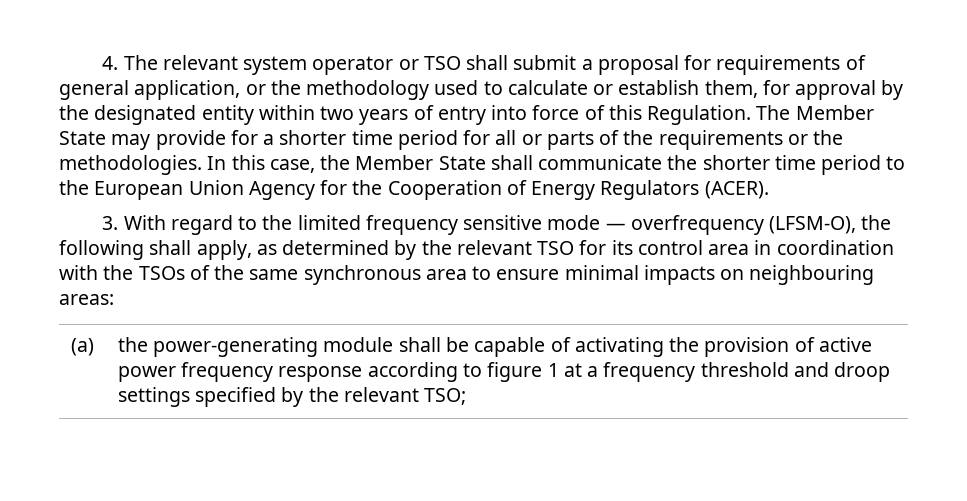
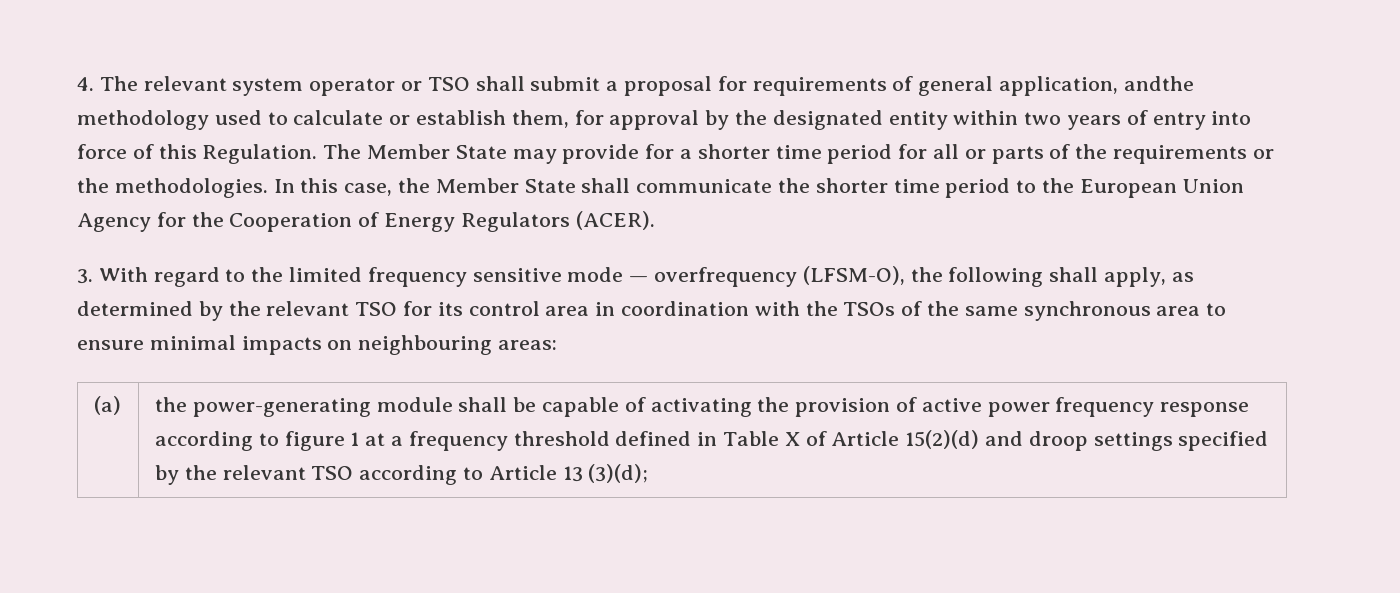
[245,80,301,95] or the -> [1123,76,1194,91] andthe
(789, 369) none -> [615,430,980,449] defined in Table X of Article 15(2)(d)
[424,388,467,405] TSO; -> [311,464,649,485] TSO according to Article 13 (3)(d);

